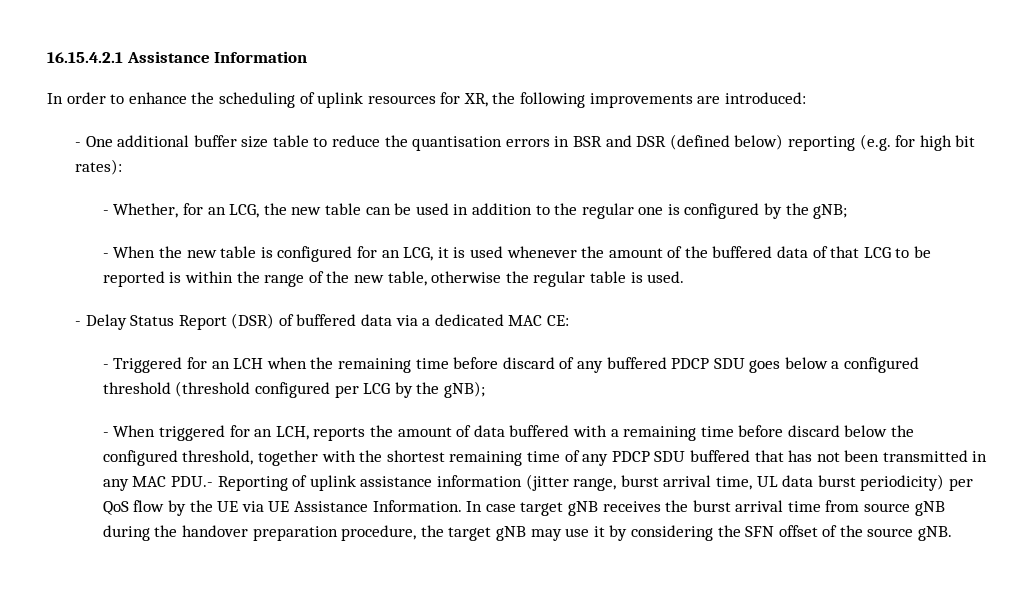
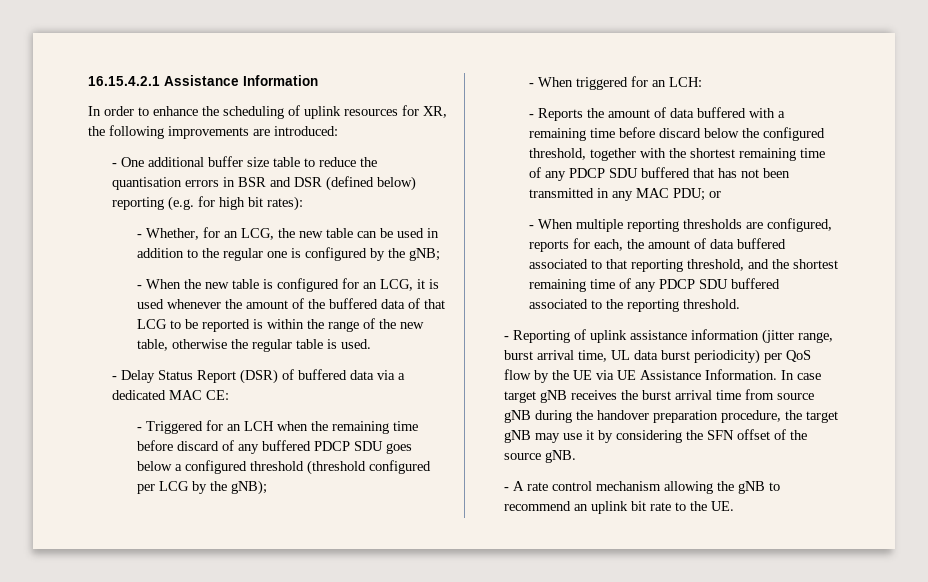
[275,426,366,441] LCH, reports -> [668,77,702,87] [528,108,583,121] LCH: // - Reports
[171,476,214,487] PDU.- -> [672,188,721,201] [528,218,832,232] [528,238,786,252] [528,259,838,272] [528,278,780,292] [528,299,740,312] [504,336,510,340] PDU; or // - When multiple reporting thresholds are configured, reports for each, the amount of data buffered associated to that reporting threshold, and the shortest remaining time of any PDCP SDU buffered associated to the reporting threshold. // -
(953, 533) none -> [504,481,781,494] [504,501,735,514] // - A rate control mechanism allowing the gNB to recommend an uplink bit rate to the UE.

